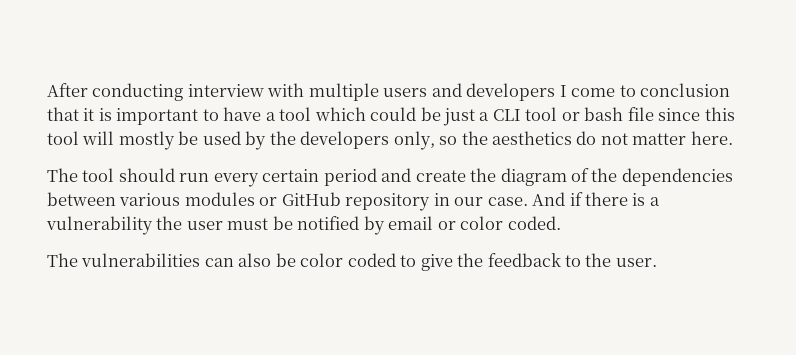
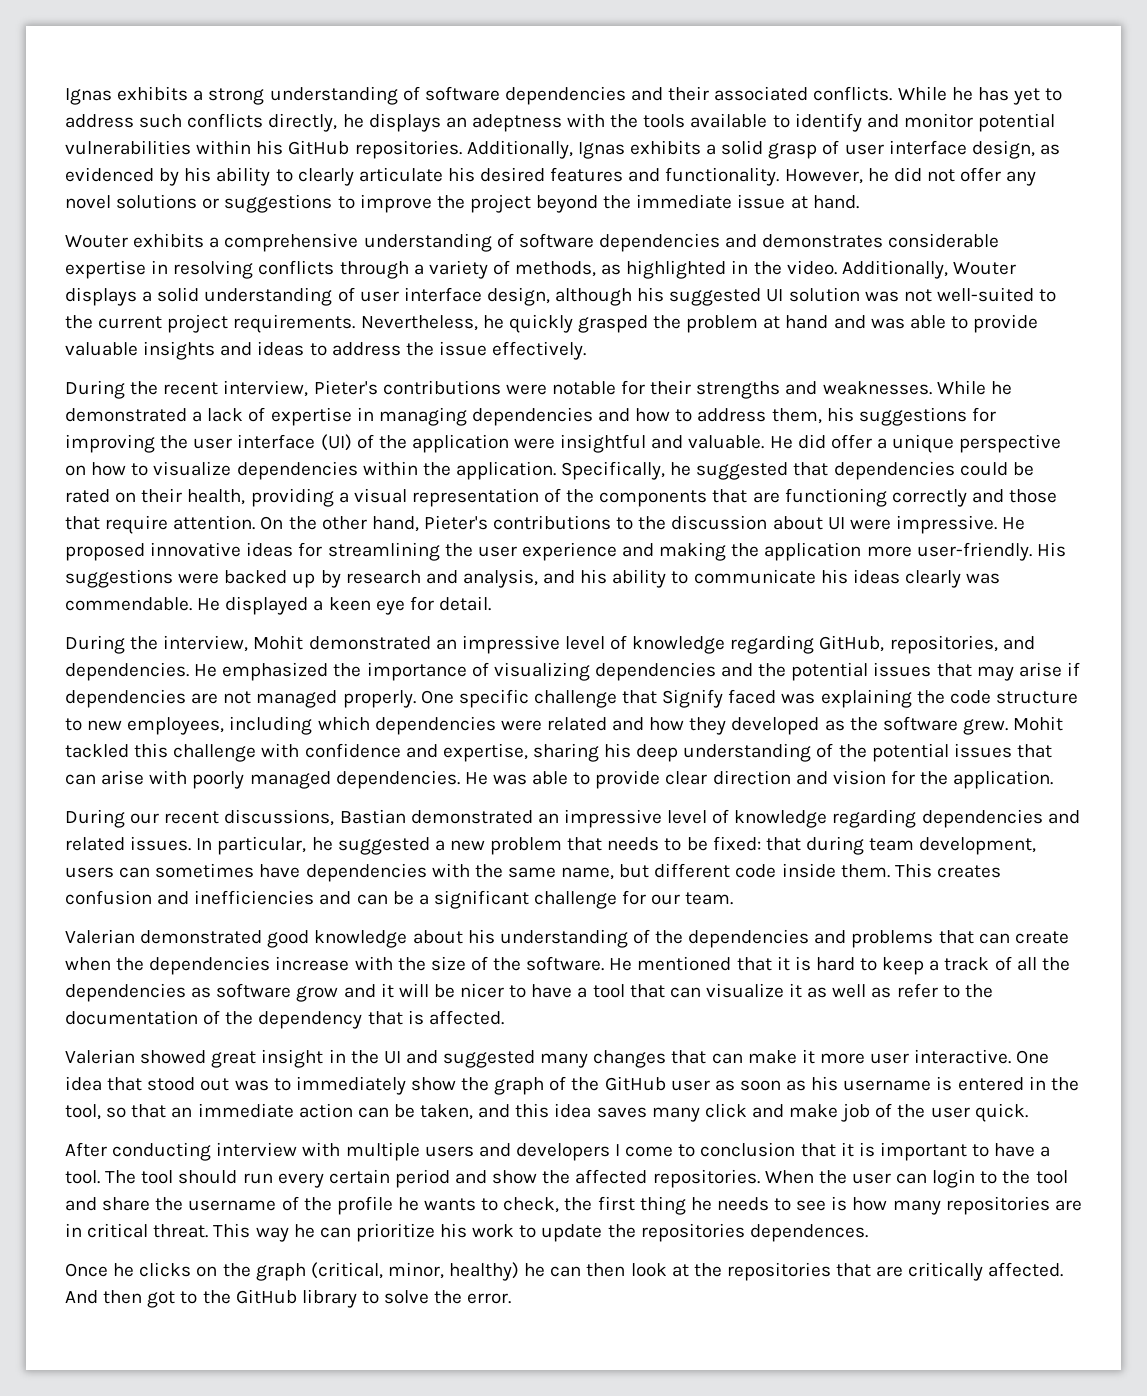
(47, 90) none -> [65,86,1063,105] [65,113,1056,132] [65,140,1060,159] [65,167,1037,186] [65,194,859,213] [65,233,1000,252] [65,260,1016,279] [65,287,1057,306] [65,314,1039,333] [65,341,587,360] [65,380,1012,399] [65,407,996,426] [65,434,1062,453] [65,461,1034,480] [65,488,1058,507] [65,515,1026,534] [65,542,1066,561] [65,569,1001,588] [65,596,491,615] [65,635,1035,654] [65,662,1080,681] [65,689,1078,708] [65,716,1064,735] [65,743,1052,762] [65,770,1054,789] [65,809,1080,828] [65,836,1037,855] [65,863,1001,882] [65,890,734,909] [65,929,1069,948] [65,956,1070,975] [65,983,993,1002] [65,1010,504,1029] [65,1049,1050,1068] [65,1076,1079,1095] [65,1103,1028,1122] Ignas exhibits a strong understanding of software dependencies and their associated conflicts. While he has yet to address such conflicts directly, he displays an adeptness with the tools available to identify and monitor potential vulnerabilities within his GitHub repositories. Additionally, Ignas exhibits a solid grasp of user interface design, as evidenced by his ability to clearly articulate his desired features and functionality. However, he did not offer any novel solutions or suggestions to improve the project beyond the immediate issue at hand. // Wouter exhibits a comprehensive understanding of software dependencies and demonstrates considerable expertise in resolving conflicts through a variety of methods, as highlighted in the video. Additionally, Wouter displays a solid understanding of user interface design, although his suggested UI solution was not well-suited to the current project requirements. Nevertheless, he quickly grasped the problem at hand and was able to provide valuable insights and ideas to address the issue effectively. // During the recent interview, Pieter's contributions were notable for their strengths and weaknesses. While he demonstrated a lack of expertise in managing dependencies and how to address them, his suggestions for improving the user interface (UI) of the application were insightful and valuable. He did offer a unique perspective on how to visualize dependencies within the application. Specifically, he suggested that dependencies could be rated on their health, providing a visual representation of the components that are functioning correctly and those that require attention. On the other hand, Pieter's contributions to the discussion about UI were impressive. He proposed innovative ideas for streamlining the user experience and making the application more user-friendly. His suggestions were backed up by research and analysis, and his ability to communicate his ideas clearly was commendable. He displayed a keen eye for detail. // During the interview, Mohit demonstrated an impressive level of knowledge regarding GitHub, repositories, and dependencies. He emphasized the importance of visualizing dependencies and the potential issues that may arise if dependencies are not managed properly. One specific challenge that Signify faced was explaining the code structure to new employees, including which dependencies were related and how they developed as the software grew. Mohit tackled this challenge with confidence and expertise, sharing his deep understanding of the potential issues that can arise with poorly managed dependencies. He was able to provide clear direction and vision for the application. // During our recent discussions, Bastian demonstrated an impressive level of knowledge regarding dependencies and related issues. In particular, he suggested a new problem that needs to be fixed: that during team development, users can sometimes have dependencies with the same name, but different code inside them. This creates confusion and inefficiencies and can be a significant challenge for our team. // Valerian demonstrated good knowledge about his understanding of the dependencies and problems that can create when the dependencies increase with the size of the software. He mentioned that it is hard to keep a track of all the dependencies as software grow and it will be nicer to have a tool that can visualize it as well as refer to the documentation of the dependency that is affected. // Valerian showed great insight in the UI and suggested many changes that can make it more user interactive. One idea that stood out was to immediately show the graph of the GitHub user as soon as his username is entered in the tool, so that an immediate action can be taken, and this idea saves many click and make job of the user quick. //
[279,107,735,126] [47,131,733,150] tool which could be just a CLI tool or bash file since this tool will mostly be used by the developers only, so the aesthetics do not matter here. // -> [65,1170,100,1184] tool.
[415,168,733,186] [47,192,660,211] [46,216,561,235] [47,253,657,271] create the diagram of the dependencies between various modules or GitHub repository in our case. And if there is a vulnerability the user must be notified by email or color coded. // The vulnerabilities can also be color coded to give the feedback to the user. -> [492,1169,1068,1188] [65,1196,1082,1215] [65,1223,868,1242] [65,1262,1064,1281] [65,1289,512,1308] show the affected repositories. When the user can login to the tool and share the username of the profile he wants to check, the first thing he needs to see is how many repositories are in critical threat. This way he can prioritize his work to update the repositories dependences. // Once he clicks on the graph (critical, minor, healthy) he can then look at the repositories that are critically affected. And then got to the GitHub library to solve the error.

